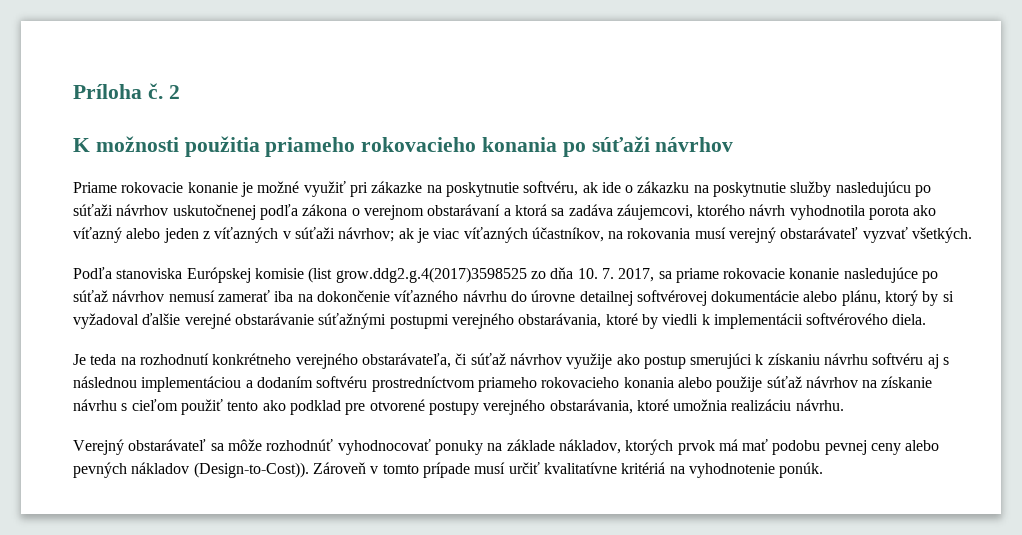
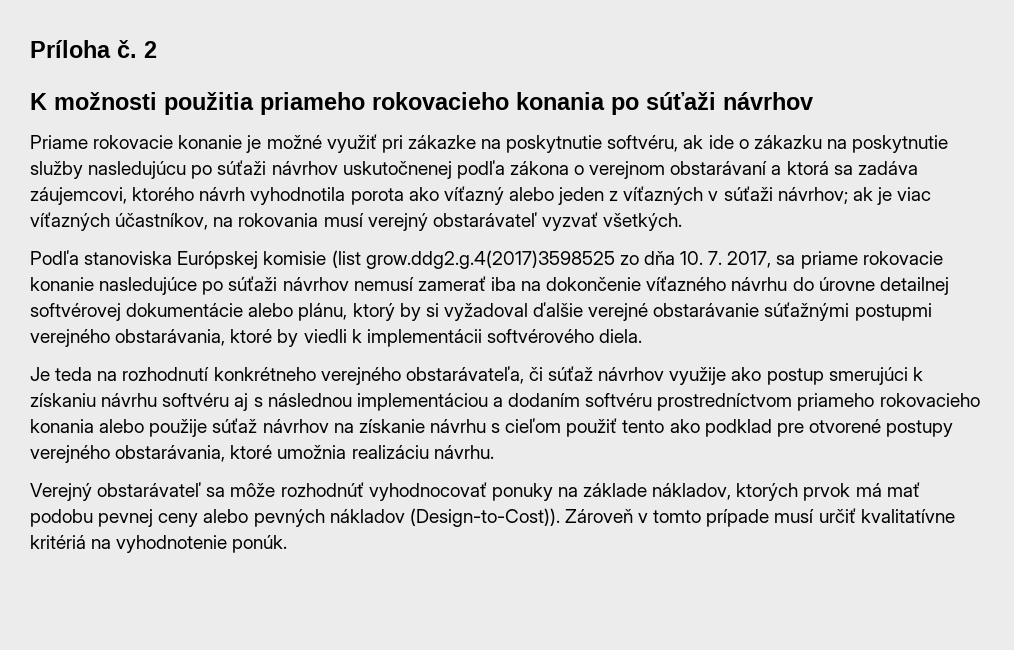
[73,290,108,302] súťaž -> [228,276,278,291] súťaži

